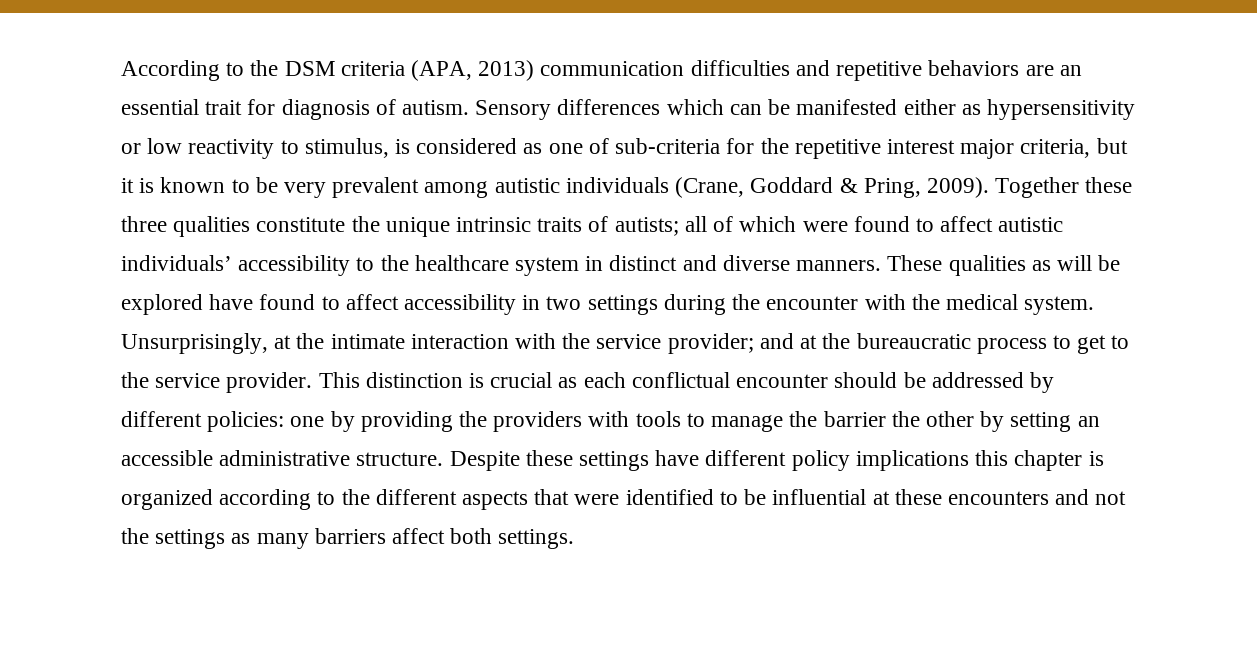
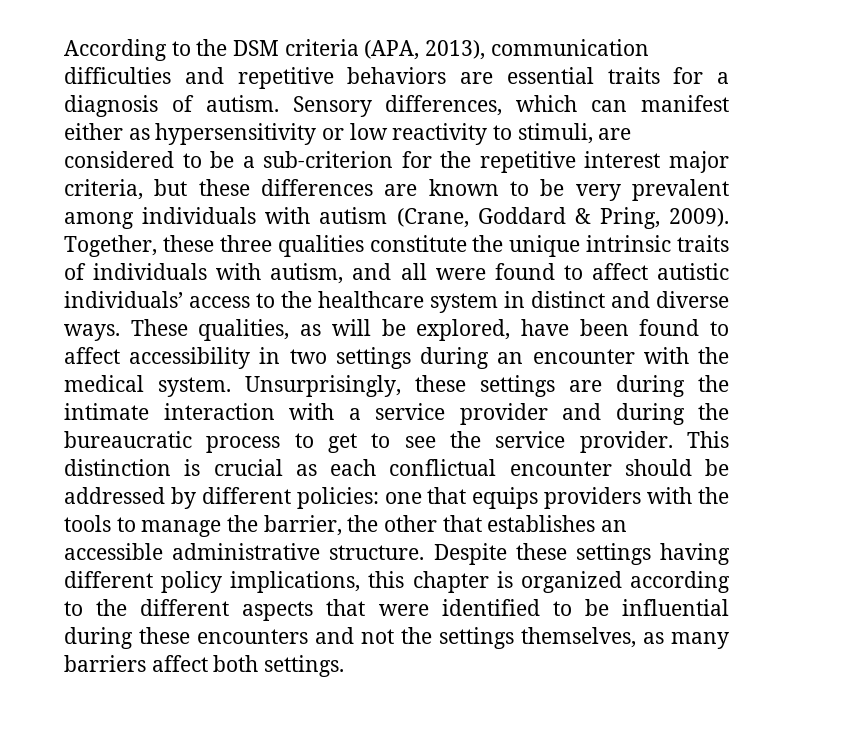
[478,60,535,81] 2013) -> [425,40,486,60] 2013),
[1059,65,1082,76] [121,99,276,115] an essential trait for -> [506,67,729,84] essential traits for a
[557,99,661,115] differences -> [385,95,503,116] differences,
[768,99,898,115] be manifested -> [641,95,729,112] manifest
[304,138,721,158] stimulus, is considered as one of sub-criteria -> [517,123,632,144] [64,151,394,168] stimuli, are considered to be a sub-criterion
[121,178,155,193] it is -> [198,179,418,196] these differences are
[494,177,669,193] autistic individuals -> [142,207,388,224] individuals with autism
[995,177,1080,198] Together -> [64,235,157,257] Together,
[614,216,797,236] autists; all of which -> [93,263,427,284] individuals with autism, and all
[238,255,351,276] accessibility -> [189,296,250,308] access
[796,255,1121,276] [121,294,254,315] manners. These qualities as will be explored have -> [64,319,629,341] ways. These qualities, as will be explored, have been
[732,294,761,310] the -> [497,352,524,364] an
[274,333,818,354] at the intimate interaction with the service provider; and at -> [415,375,729,397] [64,403,685,425] these settings are during the intimate interaction with a service provider and during
(1130, 342) none -> [404,436,436,448] see
[330,411,488,432] by providing the -> [427,487,539,509] that equips
(630, 419) none -> [698,487,730,504] the
[823,411,886,427] barrier -> [263,515,342,536] barrier,
[980,411,1072,432] by setting -> [442,515,596,532] that establishes
[655,450,700,466] have -> [660,543,731,565] having
[855,450,969,471] implications -> [230,571,361,593] implications,
[872,491,890,505] at -> [64,627,133,649] during
(226, 539) none -> [521,627,636,648] themselves,

